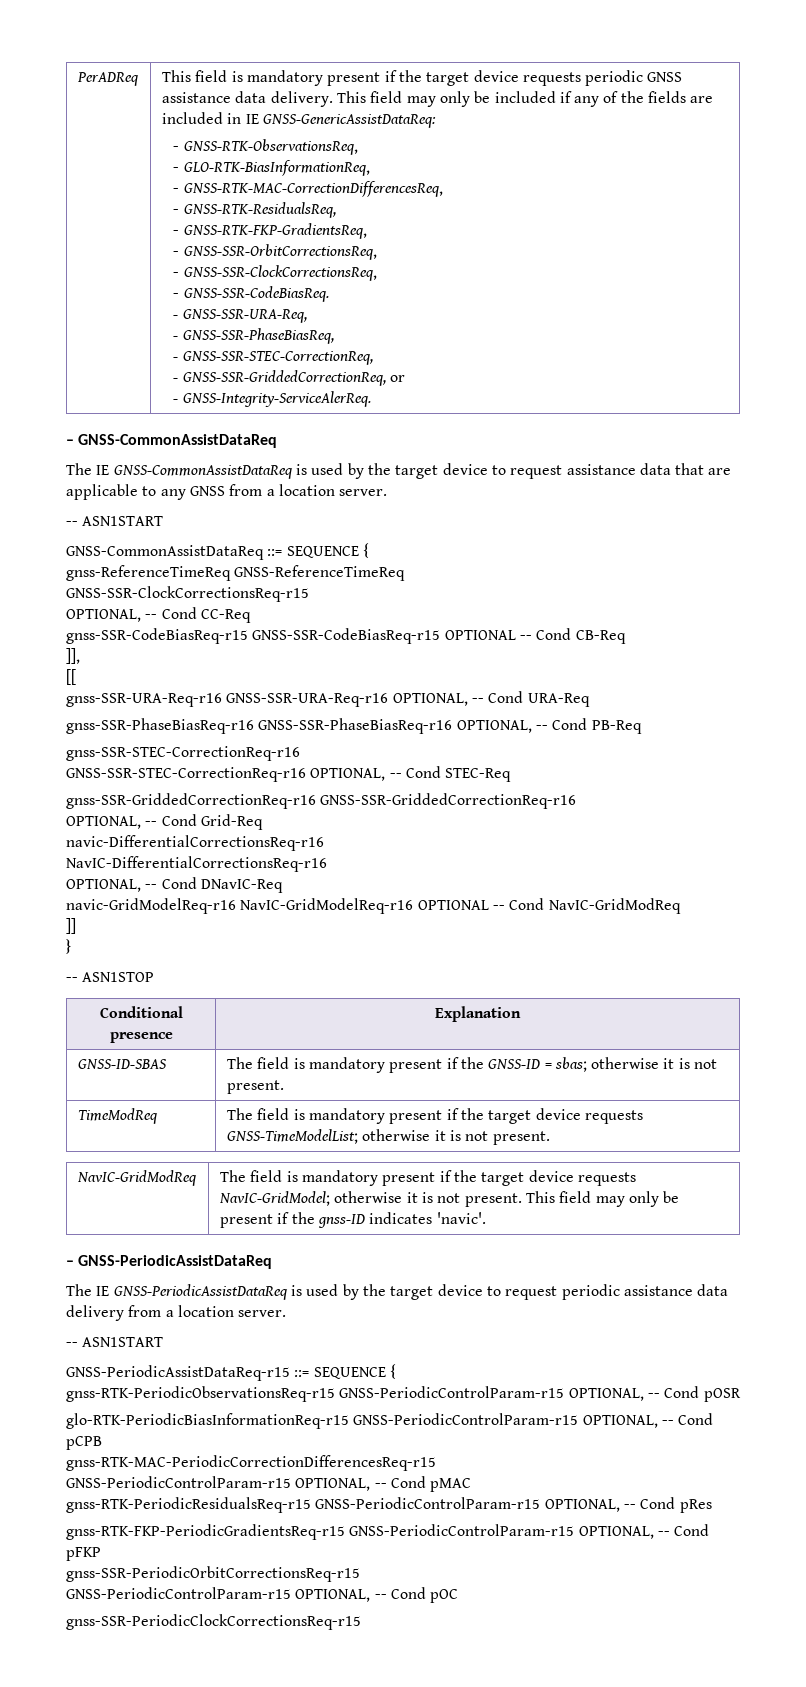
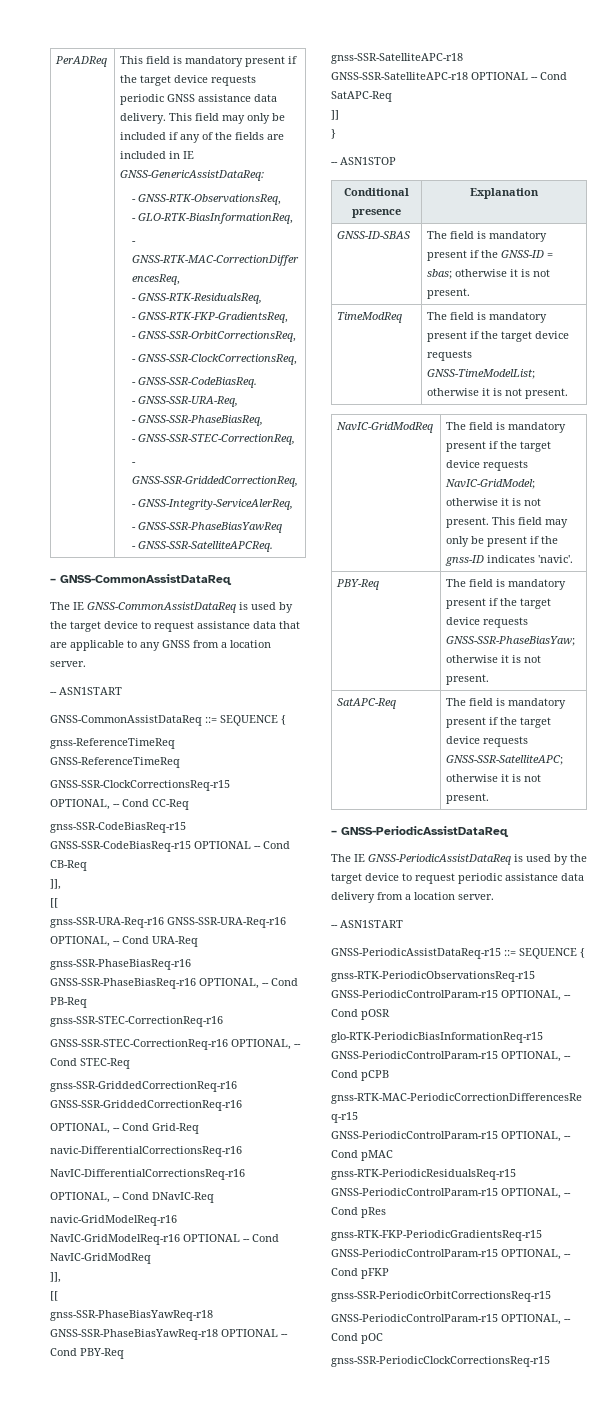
[390,375,406,382] [173,391,371,407] or // - GNSS-Integrity-ServiceAlerReq. -> [132,499,294,510] [132,522,283,533] [132,541,274,552] // - GNSS-Integrity-ServiceAlerReq, // - GNSS-SSR-PhaseBiasYawReq // - GNSS-SSR-SatelliteAPCReq.
(681, 906) none -> [50,1272,61,1283] [50,1291,58,1301] [50,1310,213,1321] [50,1329,288,1340] [50,1348,124,1359] [331,53,463,64] [331,72,567,80] [331,91,392,102] // ]], // [[ // gnss-SSR-PhaseBiasYawReq-r18 GNSS-SSR-PhaseBiasYawReq-r18 OPTIONAL -- Cond PBY-Req // gnss-SSR-SatelliteAPC-r18 GNSS-SSR-SatelliteAPC-r18 OPTIONAL -- Cond SatAPC-Req
(486, 1218) none -> [336,579,380,590] [446,579,567,590] [446,598,552,609] [446,617,529,628] [446,636,576,646] [446,655,542,663] [446,674,490,685] [337,698,397,709] [446,698,567,709] [446,717,552,728] [446,736,529,747] [446,755,564,765] [446,774,542,782] [446,793,490,804] // PBY-Req | The field is mandatory present if the target device requests GNSS-SSR-PhaseBiasYaw; otherwise it is not present. // SatAPC-Req | The field is mandatory present if the target device requests GNSS-SSR-SatelliteAPC; otherwise it is not present.

